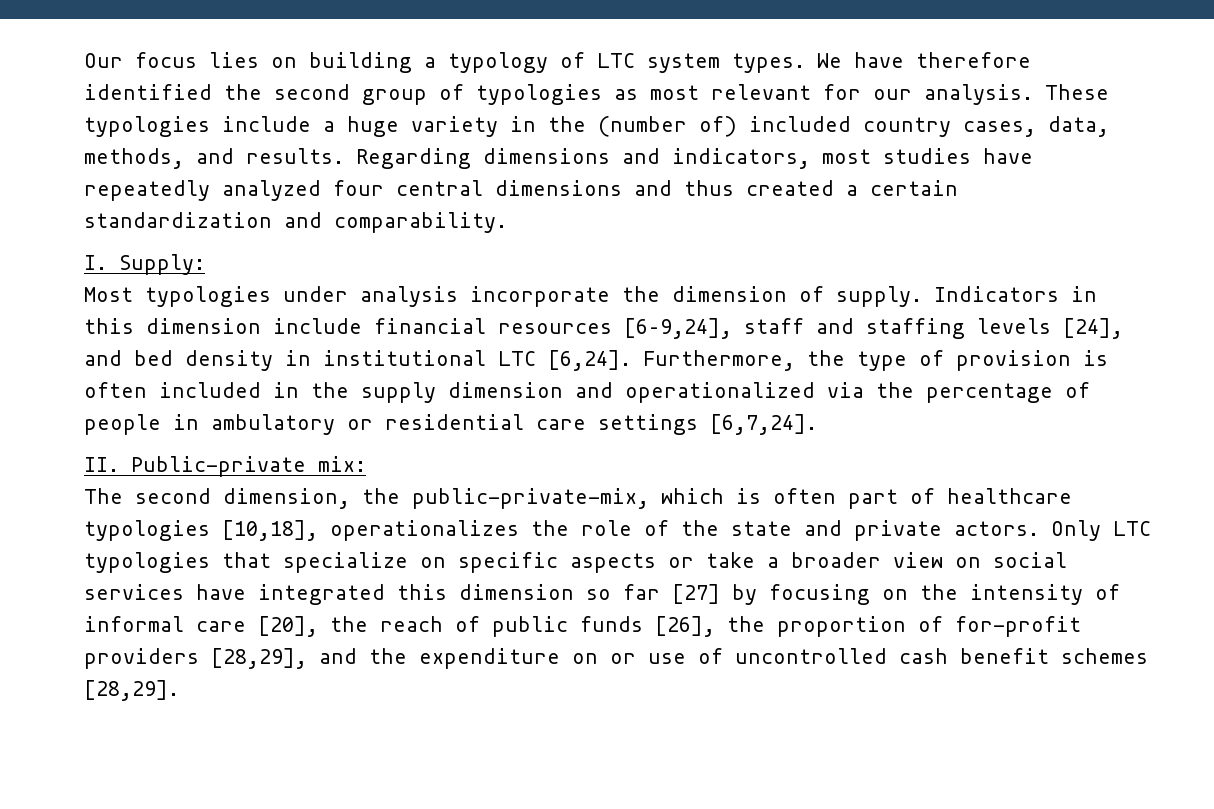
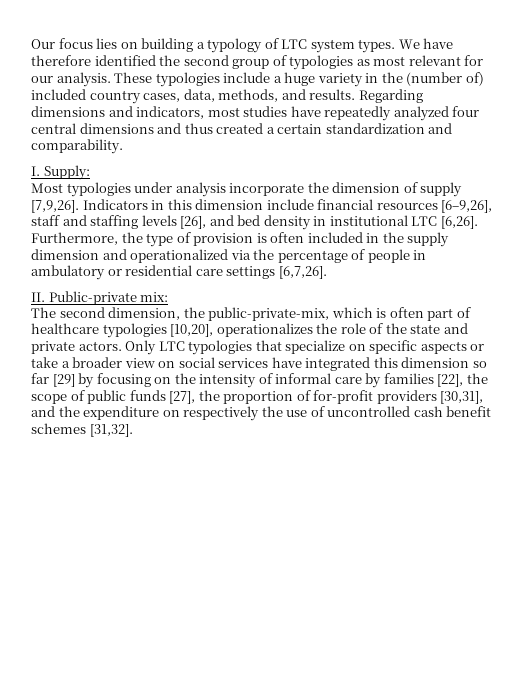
[836,286,922,307] supply. -> [420,182,463,197] [31,200,79,213] supply [7,9,26].
[624,318,732,339] [6–9,24], -> [441,200,493,213] [6–9,26],
[1063,318,1123,339] [24], -> [180,216,207,229] [26],
[548,350,631,371] [6,24]. -> [440,216,478,229] [6,26].
[710,414,817,435] [6,7,24]. -> [278,266,327,279] [6,7,26].
[222,520,318,541] [10,18], -> [170,324,214,337] [10,20],
[672,584,720,604] [27] -> [52,374,75,387] [29]
[258,616,443,637] [20], the reach -> [365,373,488,388] [31,394,67,404] by families [22], the scope
[655,616,715,637] [26], -> [169,391,196,404] [27],
[211,648,307,669] [28,29], -> [440,391,484,404] [30,31],
[610,653,636,664] or -> [183,406,283,421] respectively the
[84,680,179,701] [28,29]. -> [89,424,133,437] [31,32].

